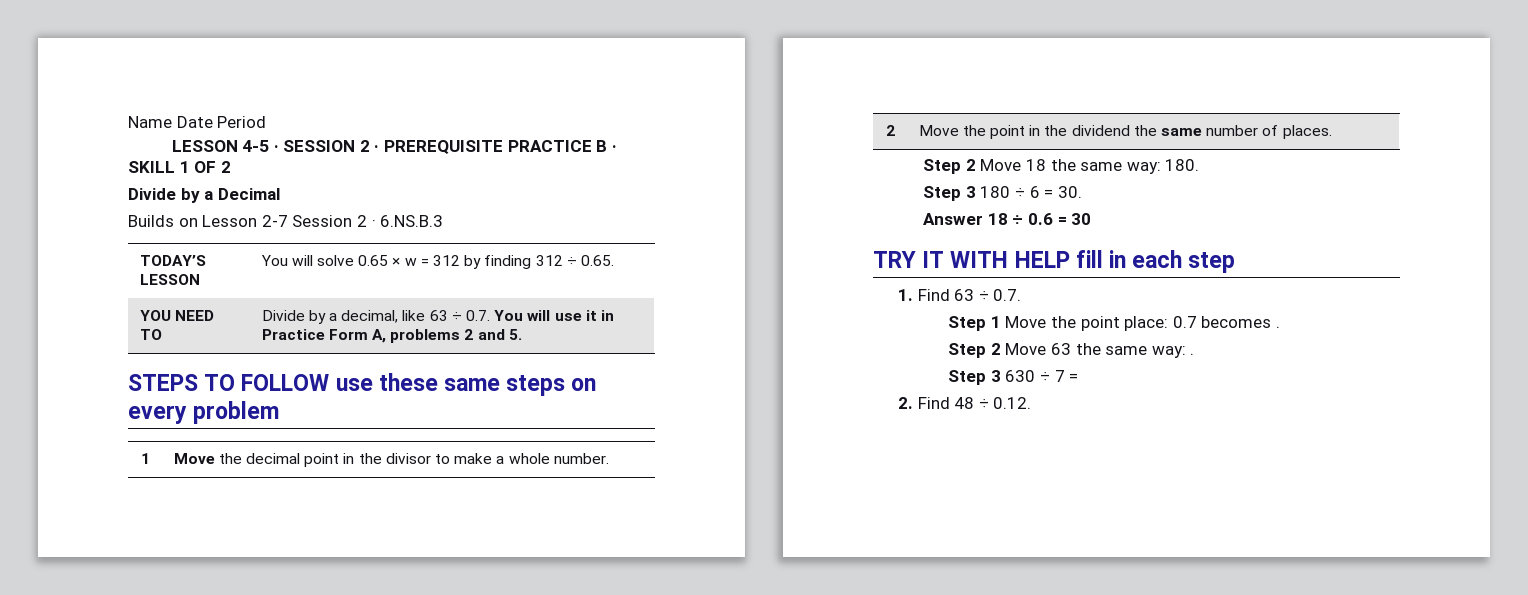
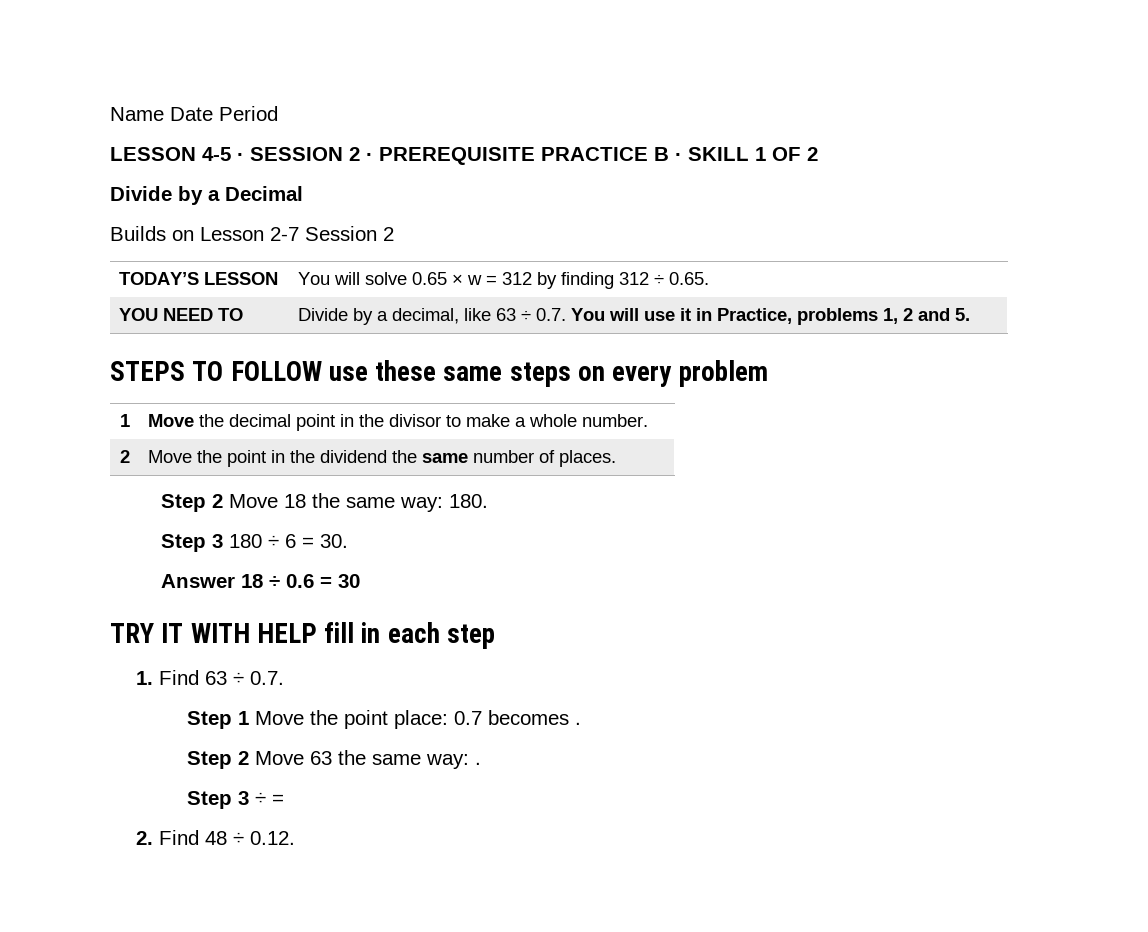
[371,215,444,227] · 6.NS.B.3 -> (394, 234) none
[261,329,461,343] Practice Form A, problems -> [717,308,899,325] Practice, problems 1,
[1005,370,1065,382] 630 ÷ 7 -> [254,792,266,805] ÷

